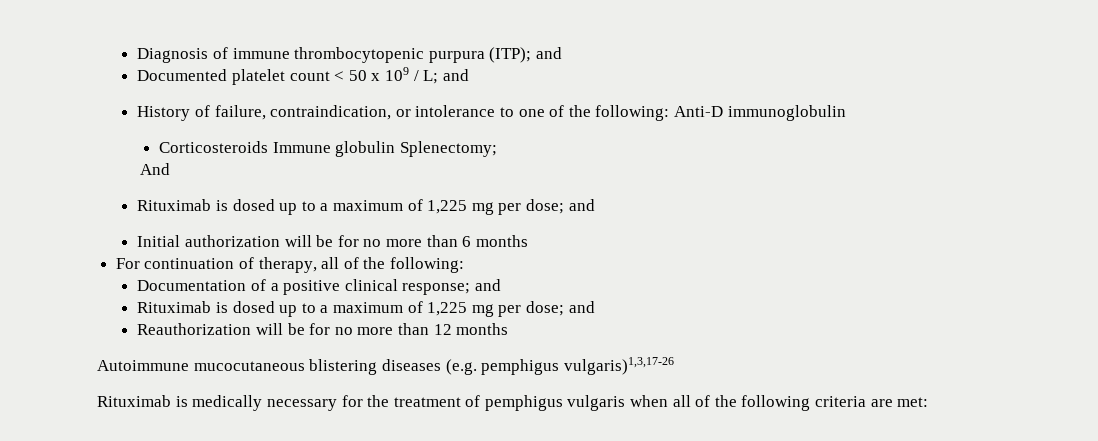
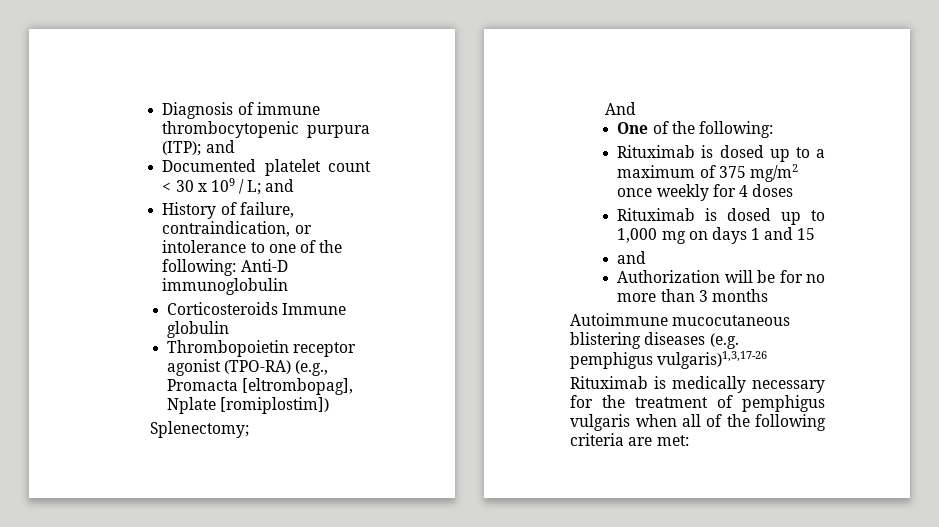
[348,70,367,81] 50 -> [175,180,194,192] 30
[399,141,497,157] [140,163,171,175] [137,199,595,215] [137,235,528,247] [115,257,464,273] [137,279,501,295] [137,301,595,317] [137,323,452,335] Splenectomy; // And // Rituximab is dosed up to a maximum of 1,225 mg per dose; and // Initial authorization will be for no more than 6 months // For continuation of therapy, all of the following: // Documentation of a positive clinical response; and // Rituximab is dosed up to a maximum of 1,225 mg per dose; and // Reauthorization will be for no more than 12 -> [166,340,356,357] [166,359,328,376] [166,378,353,395] [166,397,329,414] [149,421,249,438] [604,102,636,115] [617,121,773,138] [617,145,825,162] [617,164,798,182] [617,184,794,201] [617,208,825,225] [617,227,816,244] [617,251,647,264] [617,270,825,283] [617,289,708,302] // Thrombopoietin receptor agonist (TPO-RA) (e.g., Promacta [eltrombopag], Nplate [romiplostim]) // Splenectomy; // And // One of the following: // Rituximab is dosed up to a maximum of 375 mg/m2 once weekly for 4 doses // Rituximab is dosed up to 1,000 mg on days 1 and 15 // and // Authorization will be for no more than 3

